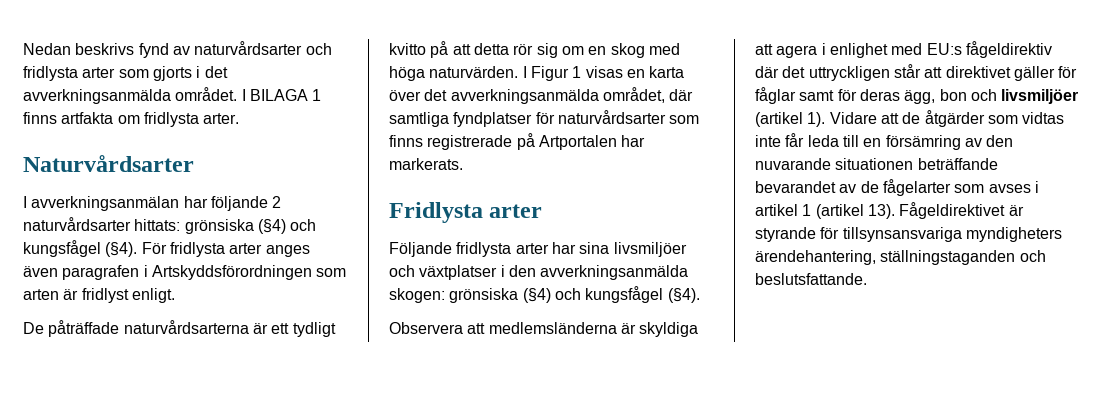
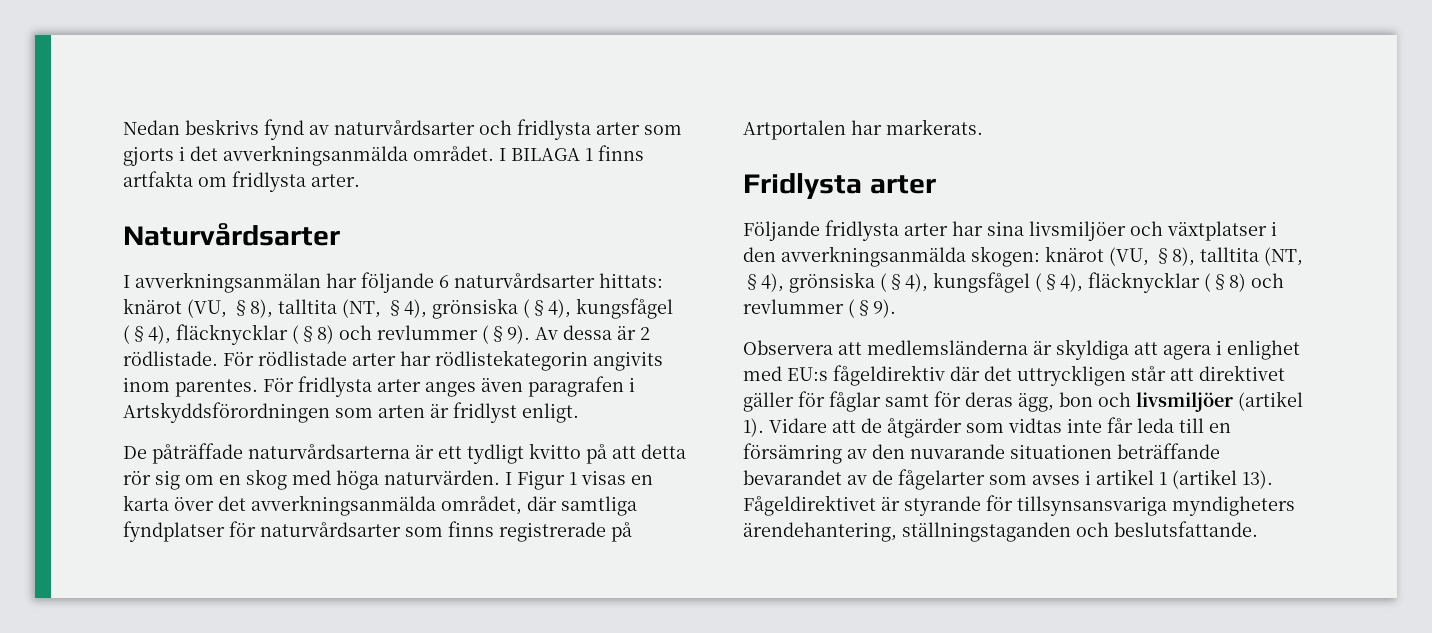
[272,196,282,208] 2 -> [439,275,449,288] 6
[184,219,317,234] [23,240,138,257] grönsiska (§4) och kungsfågel (§4). -> [123,298,673,319] [123,324,650,345] [123,350,663,371] [123,377,258,397] knärot (VU, §8), talltita (NT, §4), grönsiska (§4), kungsfågel (§4), fläcknycklar (§8) och revlummer (§9). Av dessa är 2 rödlistade. För rödlistade arter har rödlistekategorin angivits inom parentes.
[449,286,700,303] grönsiska (§4) och kungsfågel (§4). -> [1045,246,1303,266] [743,272,1284,293] [743,299,896,318] knärot (VU, §8), talltita (NT, §4), grönsiska (§4), kungsfågel (§4), fläcknycklar (§8) och revlummer (§9).

